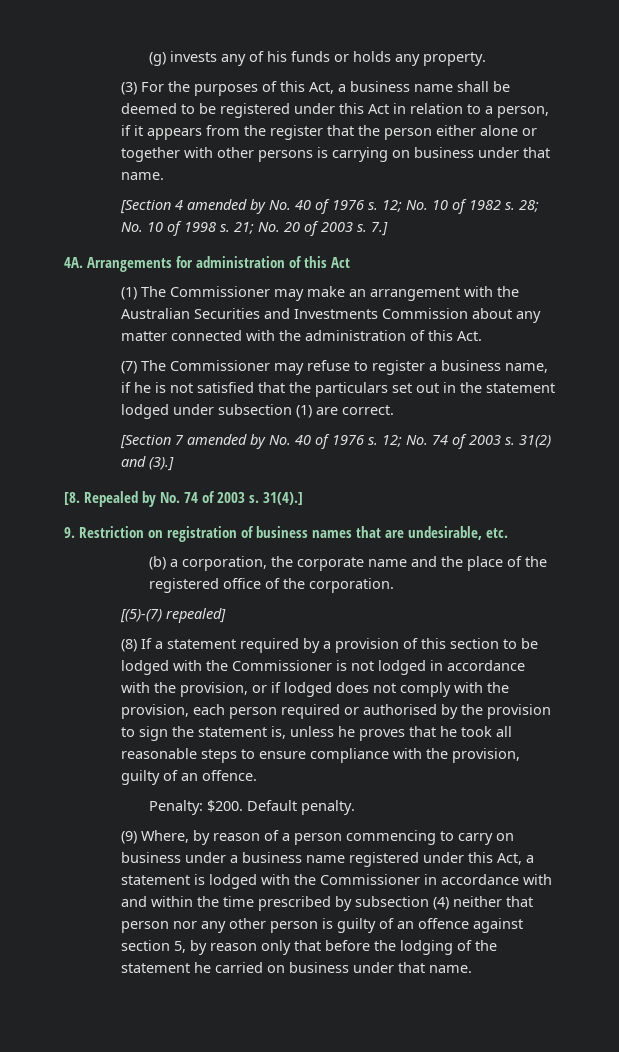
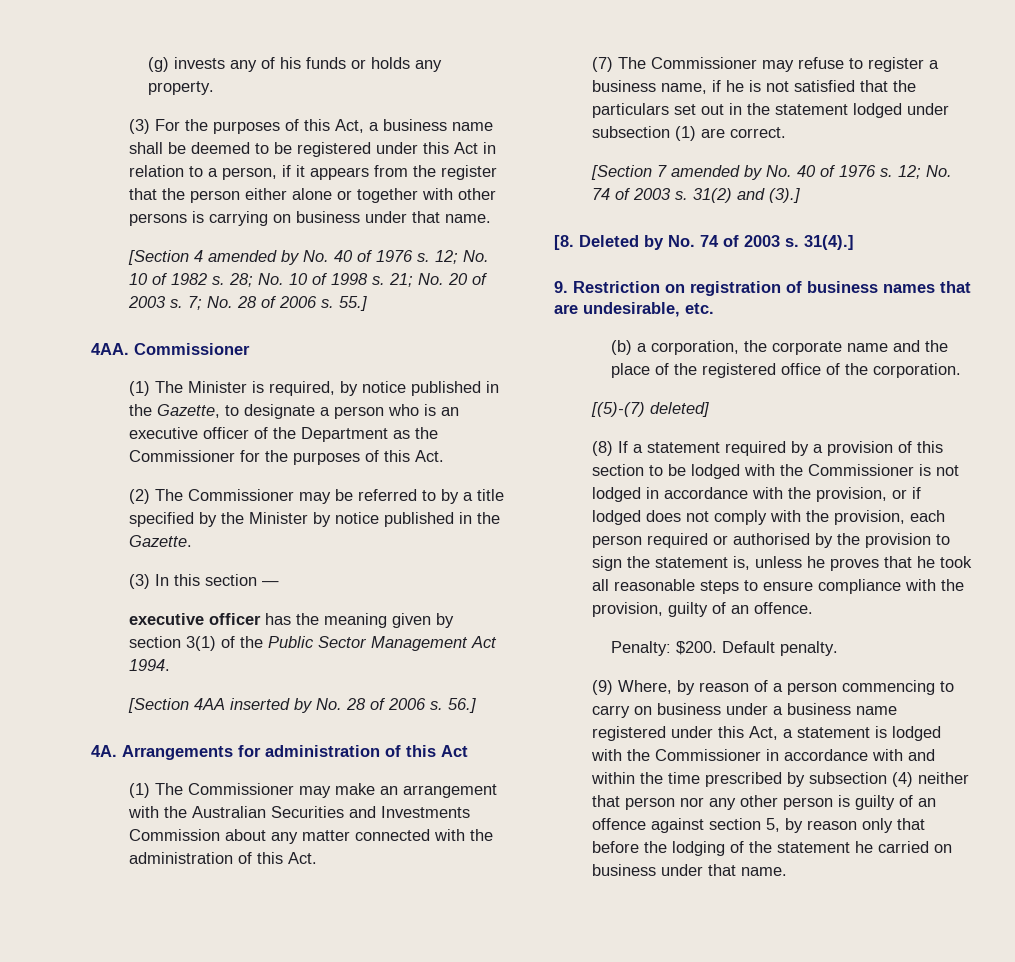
[370,222,388,236] 7.] -> [187,296,367,311] [91,343,250,355] [128,381,499,396] [128,404,459,419] [128,427,438,442] [128,450,444,465] [128,489,504,504] [128,512,500,527] [128,535,192,547] [128,574,279,589] [128,613,454,628] [128,636,497,651] [128,659,170,671] [127,698,476,713] 7; No. 28 of 2006 s. 55.] // 4AA. Commissioner // (1) The Minister is required, by notice published in the Gazette, to designate a person who is an executive officer of the Department as the Commissioner for the purposes of this Act. // (2) The Commissioner may be referred to by a title specified by the Minister by notice published in the Gazette. // (3) In this section — // executive officer has the meaning given by section 3(1) of the Public Sector Management Act 1994. // [Section 4AA inserted by No. 28 of 2006 s. 56.]
[84,491,138,507] Repealed -> [579,235,639,247] Deleted
[165,608,226,623] repealed] -> [649,402,709,417] deleted]

